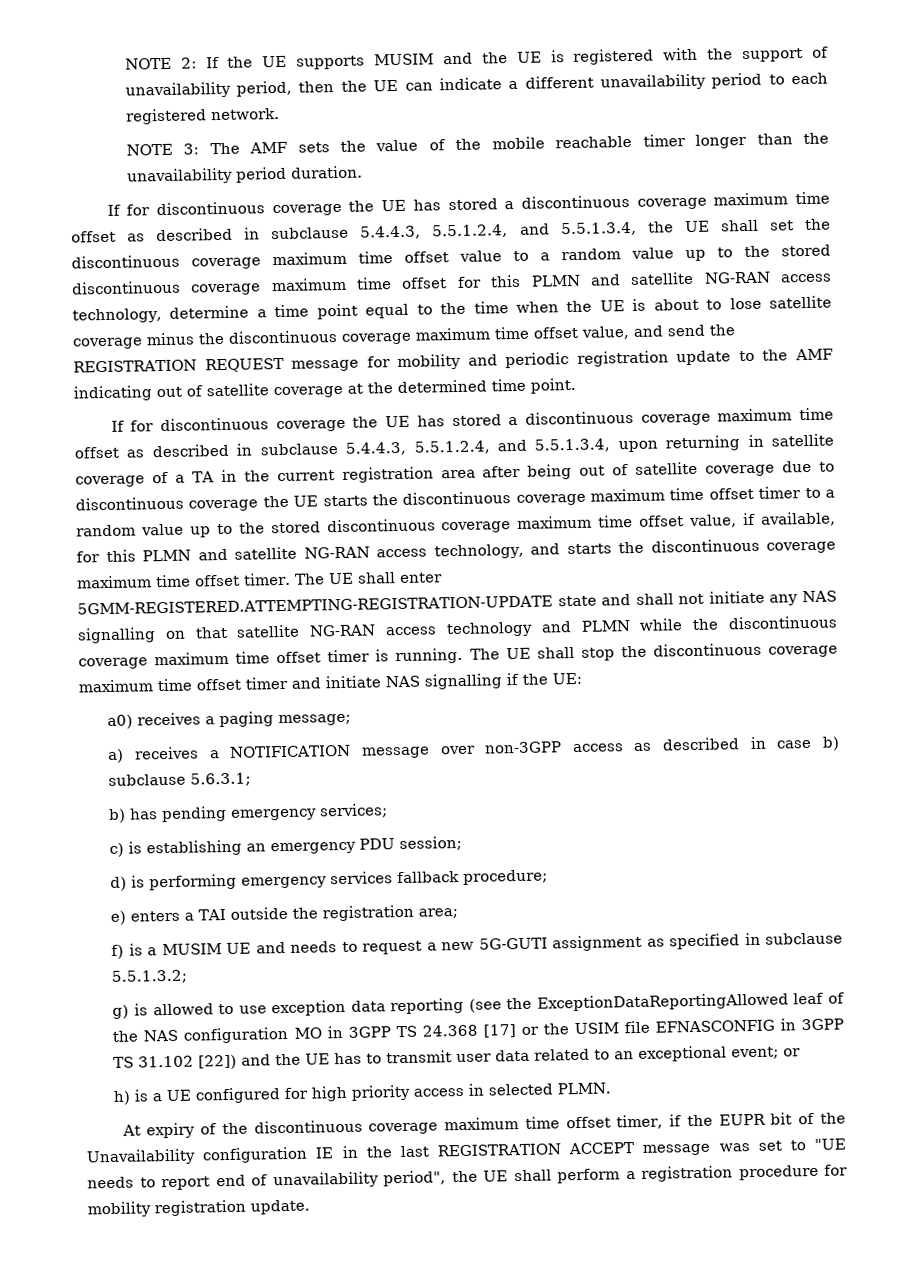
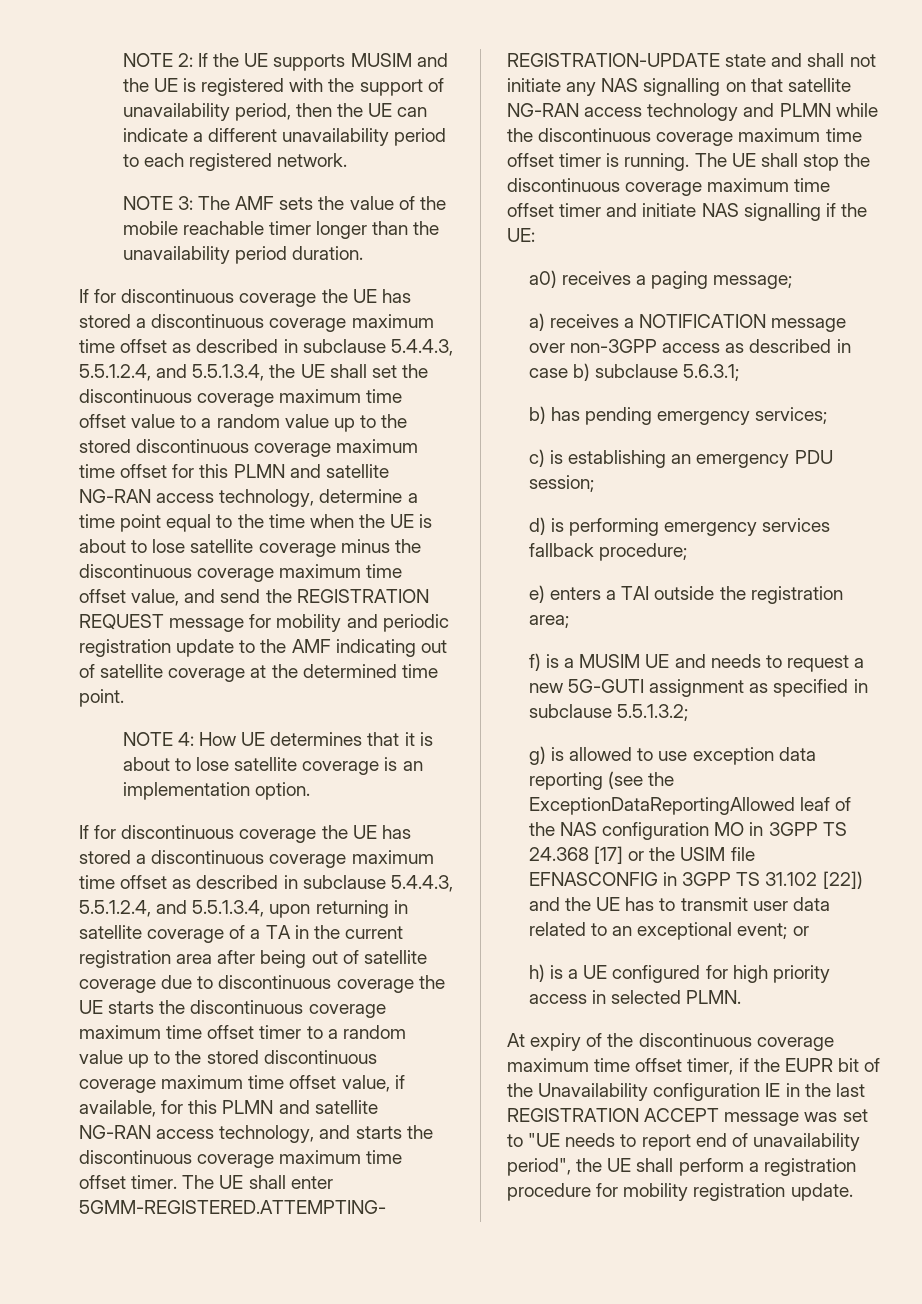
(576, 385) none -> [122,732,433,746] [122,757,423,775] [122,782,310,800] // NOTE 4: How UE determines that it is about to lose satellite coverage is an implementation option.

